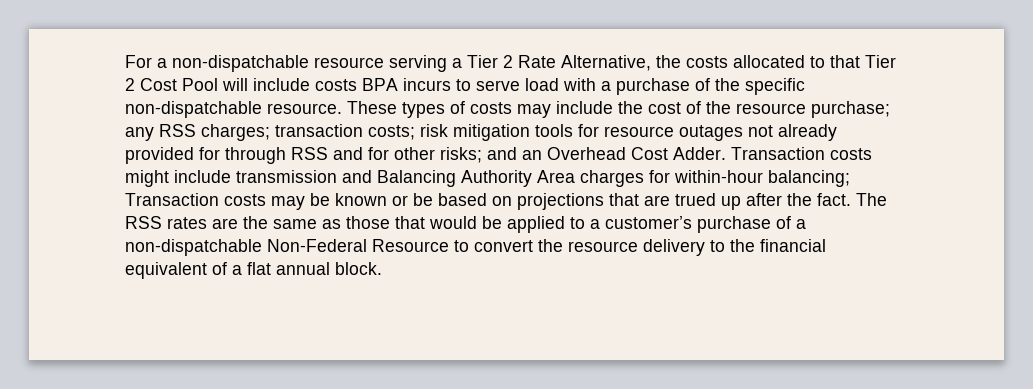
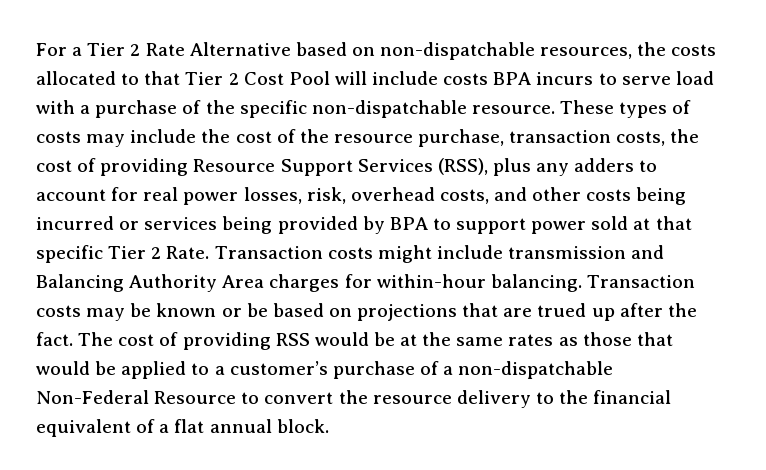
[172,55,651,72] non-dispatchable resource serving a Tier 2 Rate Alternative, -> [87,42,633,60] Tier 2 Rate Alternative based on non-dispatchable resources,
[811,101,890,118] [125,124,837,141] [125,147,726,164] purchase; any RSS charges; transaction costs; risk mitigation tools for resource outages not already provided for through RSS and for other risks; and an Overhead Cost Adder. -> [418,129,700,147] [36,158,658,176] [36,187,687,205] [36,216,692,234] [36,245,210,263] purchase, transaction costs, the cost of providing Resource Support Services (RSS), plus any adders to account for real power losses, risk, overhead costs, and other costs being incurred or services being provided by BPA to support power sold at that specific Tier 2 Rate.
[768,170,850,187] balancing; -> [490,274,582,292] balancing.
[125,216,238,229] RSS rates are -> [118,332,418,350] cost of providing RSS would be at
(317, 224) none -> [508,334,554,346] rates

